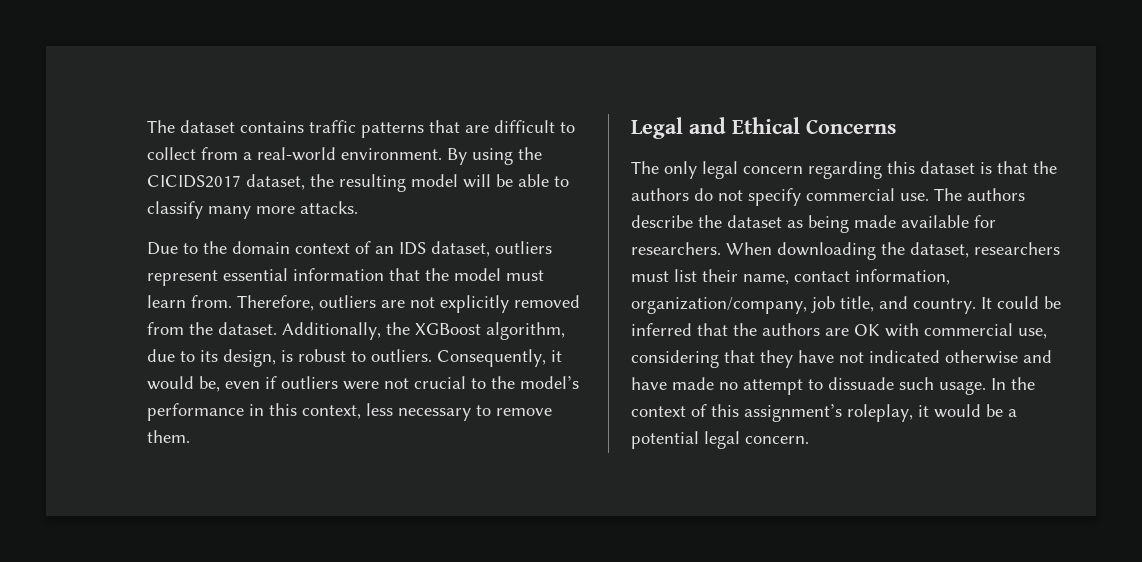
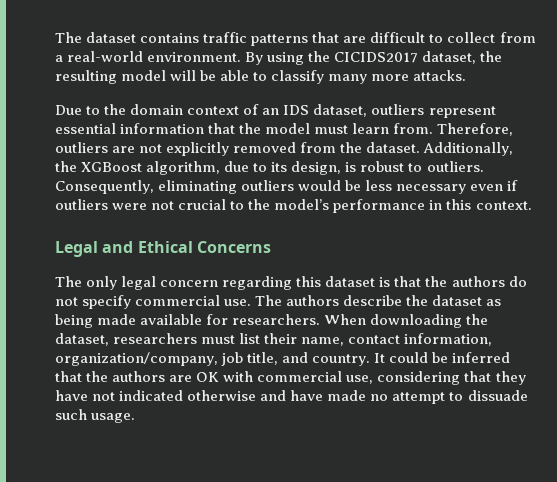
[551,350,562,362] [147,376,220,392] it would be, -> [158,180,467,194] eliminating outliers would be less necessary
[302,403,552,421] [147,430,190,443] context, less necessary to remove them. -> [475,201,532,210] context.
[991,377,1035,390] [631,404,1017,422] [631,431,809,449] In the context of this assignment’s roleplay, it would be a potential legal concern. -> (136, 418) none

